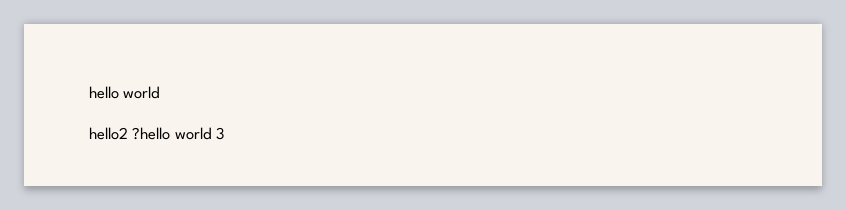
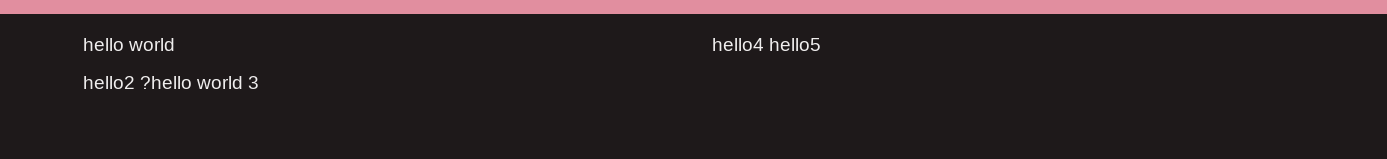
(226, 133) none -> [712,38,822,51] // hello4 hello5

